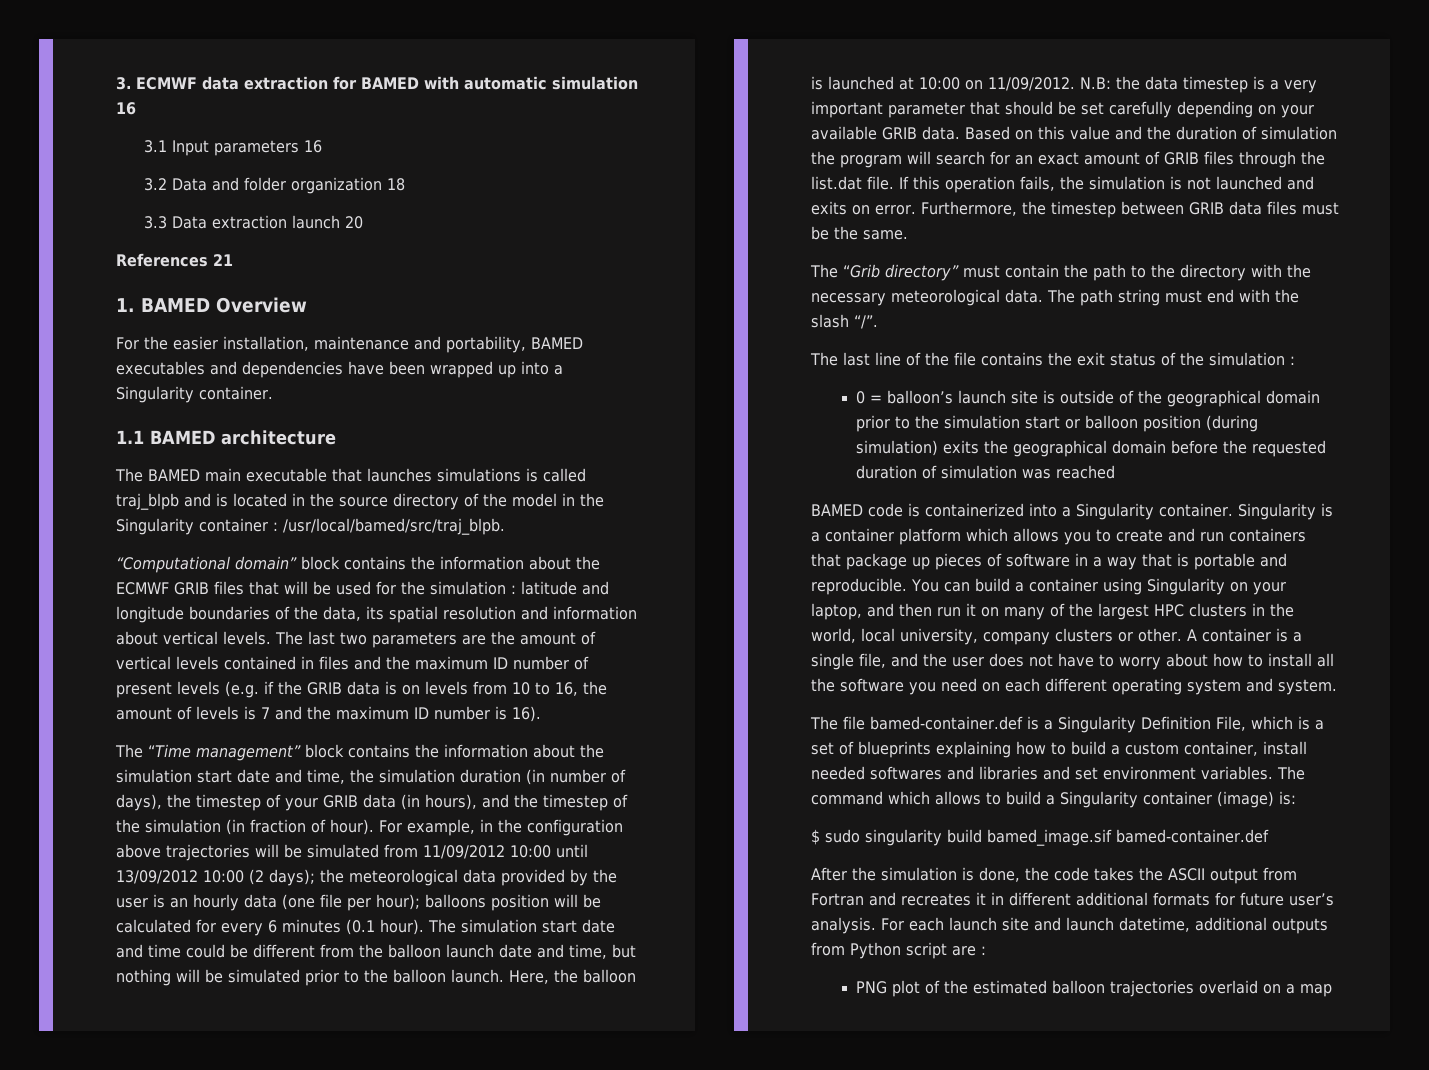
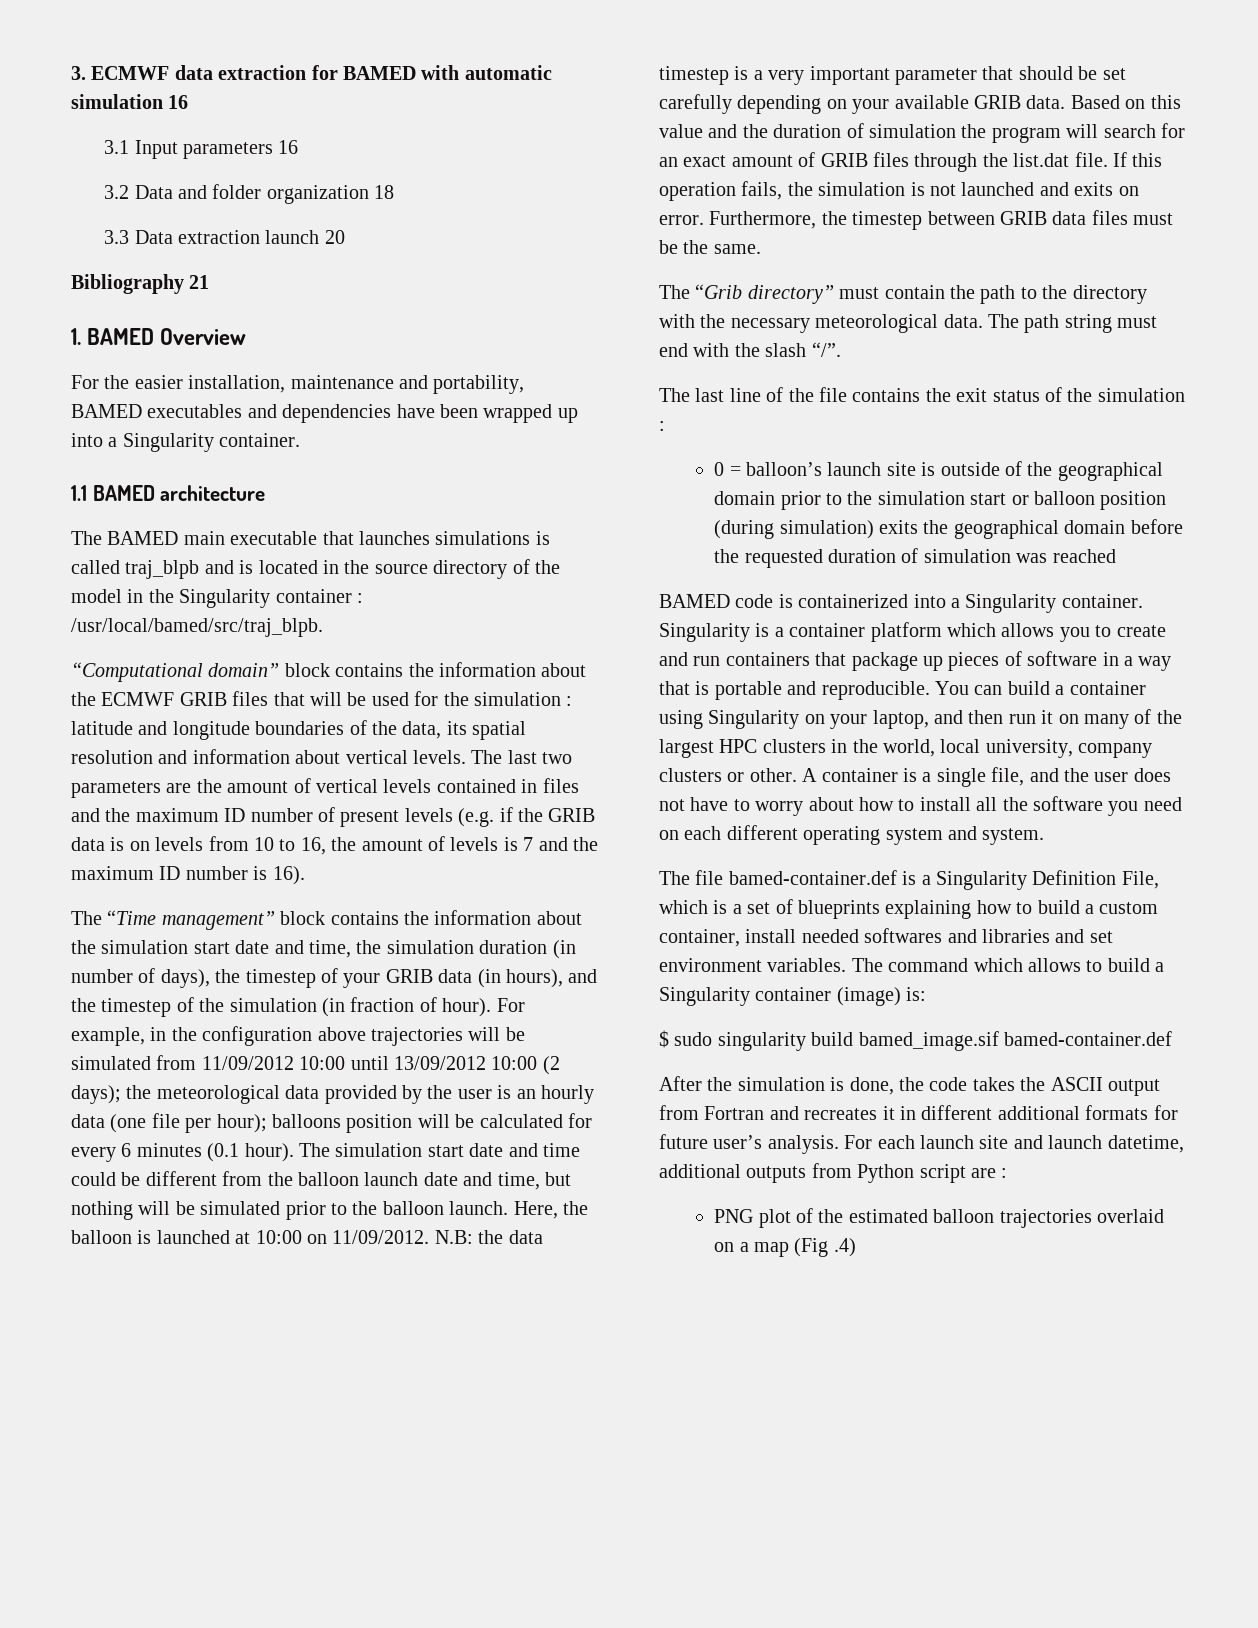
[116,253,208,267] References -> [71,274,184,294] Bibliography
(1333, 990) none -> [794,1238,856,1257] (Fig .4)

